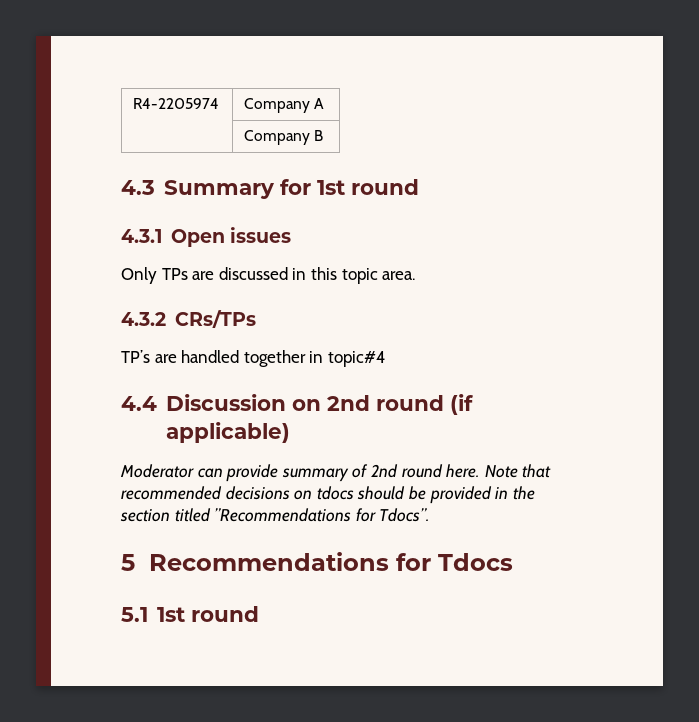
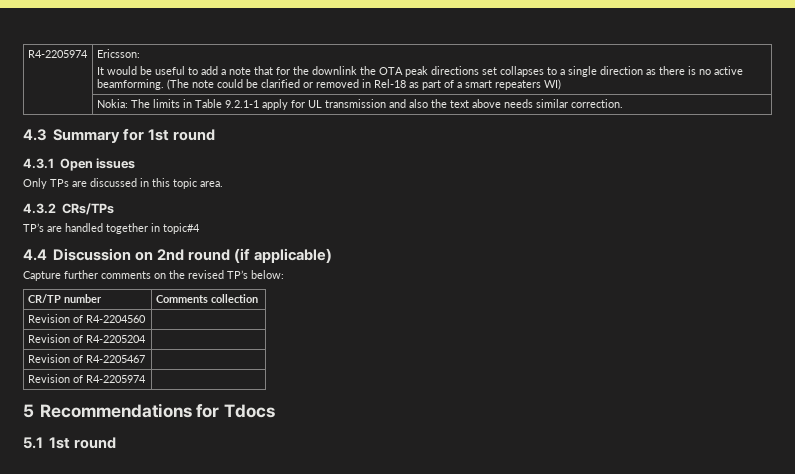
[133,98,220,109] [244,98,325,113] [244,130,324,145] R4-2205974 | Company A // | Company B -> [27,50,88,58] [96,49,140,58] [96,66,743,77] [96,79,561,90] [96,99,623,110] R4-2205974 | Ericsson: // It would be useful to add a note that for the downlink the OTA peak directions set collapses to a single direction as there is no active beamforming. (The note could be clarified or removed in Rel-18 as part of a smart repeaters WI) // | Nokia: The limits in Table 9.2.1-1 apply for UL transmission and also the text above needs similar correction.
[120,464,552,482] [121,486,535,504] [120,508,431,522] Moderator can provide summary of 2nd round here. Note that recommended decisions on tdocs should be provided in the section titled ”Recommendations for Tdocs”. -> [23,270,284,281] [27,294,102,303] [155,294,258,303] [27,314,146,323] [27,334,146,343] [27,354,145,363] [27,374,146,383] Capture further comments on the revised TP’s below: // CR/TP number | Comments collection // Revision of R4-2204560 | // Revision of R4-2205204 | // Revision of R4-2205467 | // Revision of R4-2205974 |

